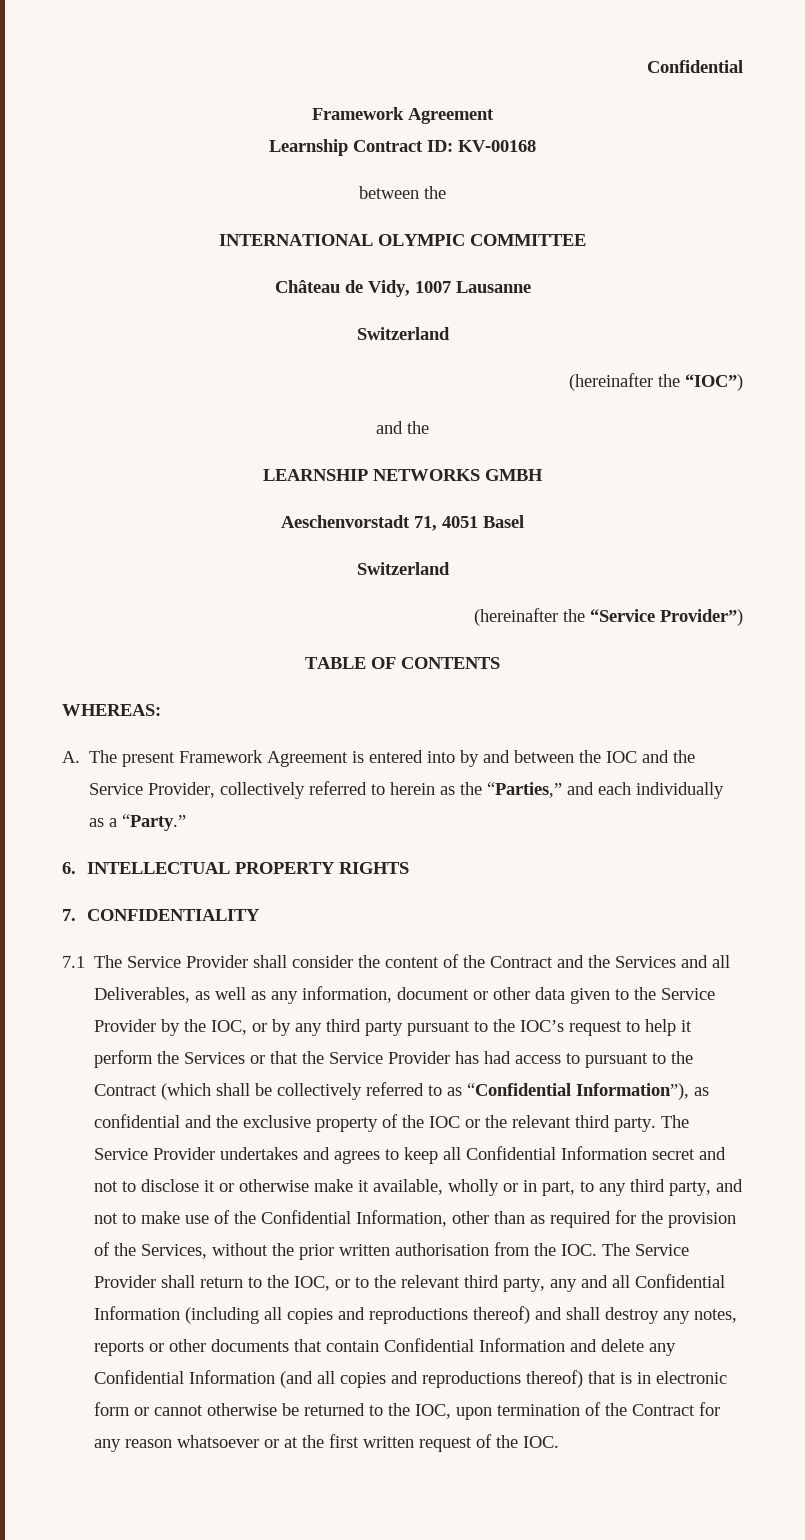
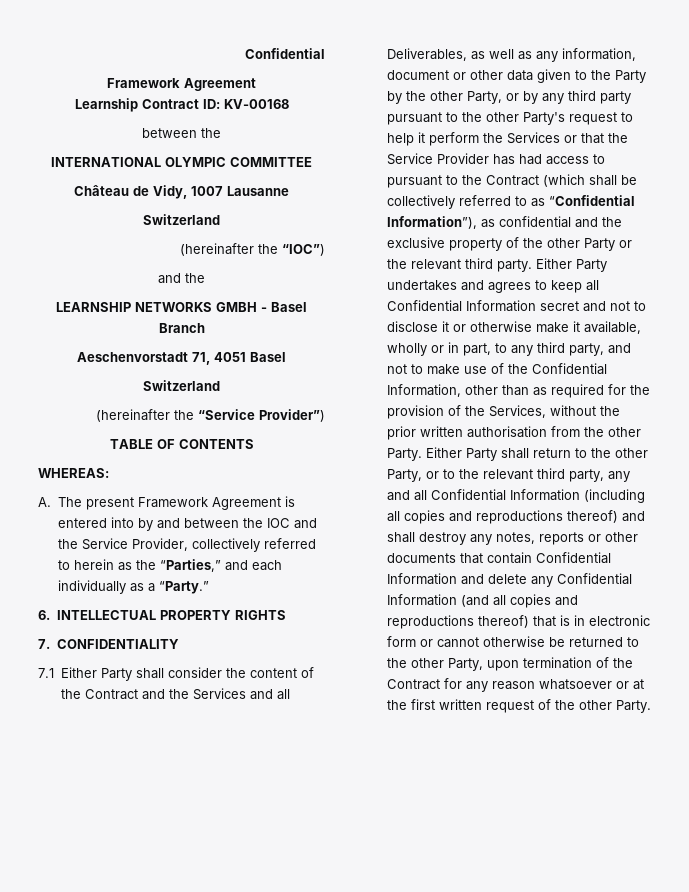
(543, 475) none -> [261,302,307,312] [158,323,205,333] - Basel Branch
[94,955,249,968] The Service Provider -> [60,667,132,681] Either Party
[661,988,716,1000] [94,1019,248,1036] Service Provider by the IOC, -> [614,70,646,83] [386,91,502,104] Party by the other Party,
[520,1020,565,1032] IOC’s -> [485,112,565,125] other Party's
[429,1116,461,1128] IOC -> [546,238,615,251] other Party
[661,1115,690,1128] [94,1147,216,1160] The Service Provider -> [535,258,607,272] Either Party
[561,1243,690,1256] [94,1275,157,1288] IOC. The Service Provider -> [607,427,641,437] [386,447,497,461] other Party. Either Party
[294,1276,331,1291] IOC, -> [614,448,648,458] [386,469,422,482] other Party,
[415,1404,452,1419] IOC, -> [410,658,483,671] other Party,
[523,1436,560,1448] IOC. -> [578,700,651,713] other Party.

